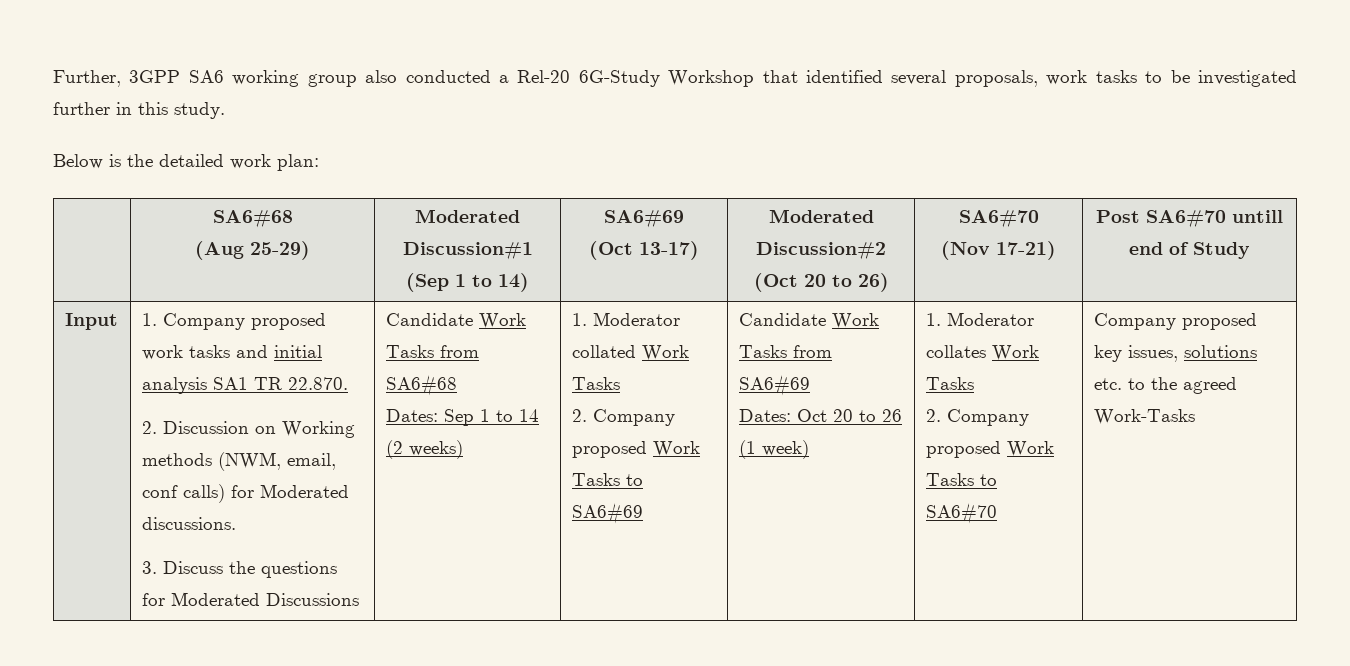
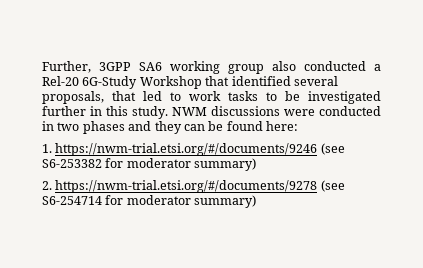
(1038, 78) none -> [112,91,181,101] that led to
[53,154,319,171] [212,210,293,228] [195,241,310,260] [415,209,520,223] [402,242,533,260] [406,273,529,292] [604,210,684,228] [589,241,699,260] [768,209,874,223] [756,242,886,260] [753,273,889,292] [958,210,1039,228] [941,241,1056,260] [1096,210,1283,228] [1129,242,1250,259] [64,313,118,330] [141,313,326,330] [141,345,322,360] [141,377,348,394] [141,421,355,438] [141,452,336,471] [141,484,349,503] [141,517,236,530] [141,561,337,578] [141,592,359,606] [385,313,526,329] [385,345,479,358] [385,375,457,396] [385,409,539,426] [385,440,463,459] [571,312,680,326] [571,345,689,361] [571,377,620,390] [571,409,675,426] [571,441,700,458] [571,473,643,486] [571,503,643,524] [738,313,879,329] [738,345,832,358] [738,375,810,396] [738,409,902,422] [738,440,809,459] [925,312,1034,326] [925,345,1039,361] [925,377,974,390] [925,409,1029,426] [925,441,1054,458] [925,473,997,486] [925,503,997,524] [1093,313,1257,330] [1093,345,1257,362] [1093,377,1237,394] [1093,409,1195,425] // Below is the detailed work plan: // | SA6#68 // (Aug 25-29) | Moderated Discussion#1 (Sep 1 to 14) | SA6#69 // (Oct 13-17) | Moderated Discussion#2 (Oct 20 to 26) | SA6#70 // (Nov 17-21) | Post SA6#70 untill end of Study // Input | 1. Company proposed work tasks and initial analysis SA1 TR 22.870. // 2. Discussion on Working methods (NWM, email, conf calls) for Moderated discussions. // 3. Discuss the questions for Moderated Discussions | Candidate Work Tasks from SA6#68 // Dates: Sep 1 to 14 (2 weeks) | 1. Moderator collated Work Tasks // 2. Company proposed Work Tasks to SA6#69 | Candidate Work Tasks from SA6#69 // Dates: Oct 20 to 26 (1 week) | 1. Moderator collates Work Tasks // 2. Company proposed Work Tasks to SA6#70 | Company proposed key issues, solutions etc. to the agreed Work-Tasks -> [172,106,381,116] [42,121,298,134] [42,143,345,156] [42,158,257,171] [42,180,345,193] [42,195,257,208] NWM discussions were conducted in two phases and they can be found here: // 1. https://nwm-trial.etsi.org/#/documents/9246 (see S6-253382 for moderator summary) // 2. https://nwm-trial.etsi.org/#/documents/9278 (see S6-254714 for moderator summary)

